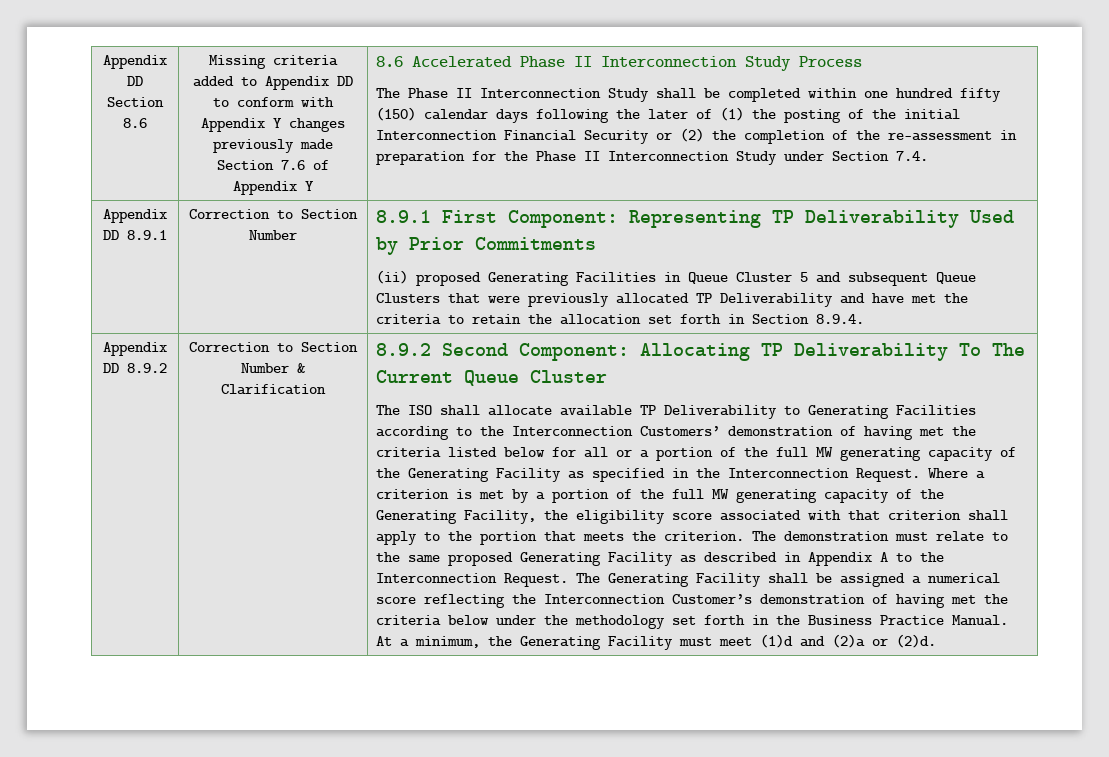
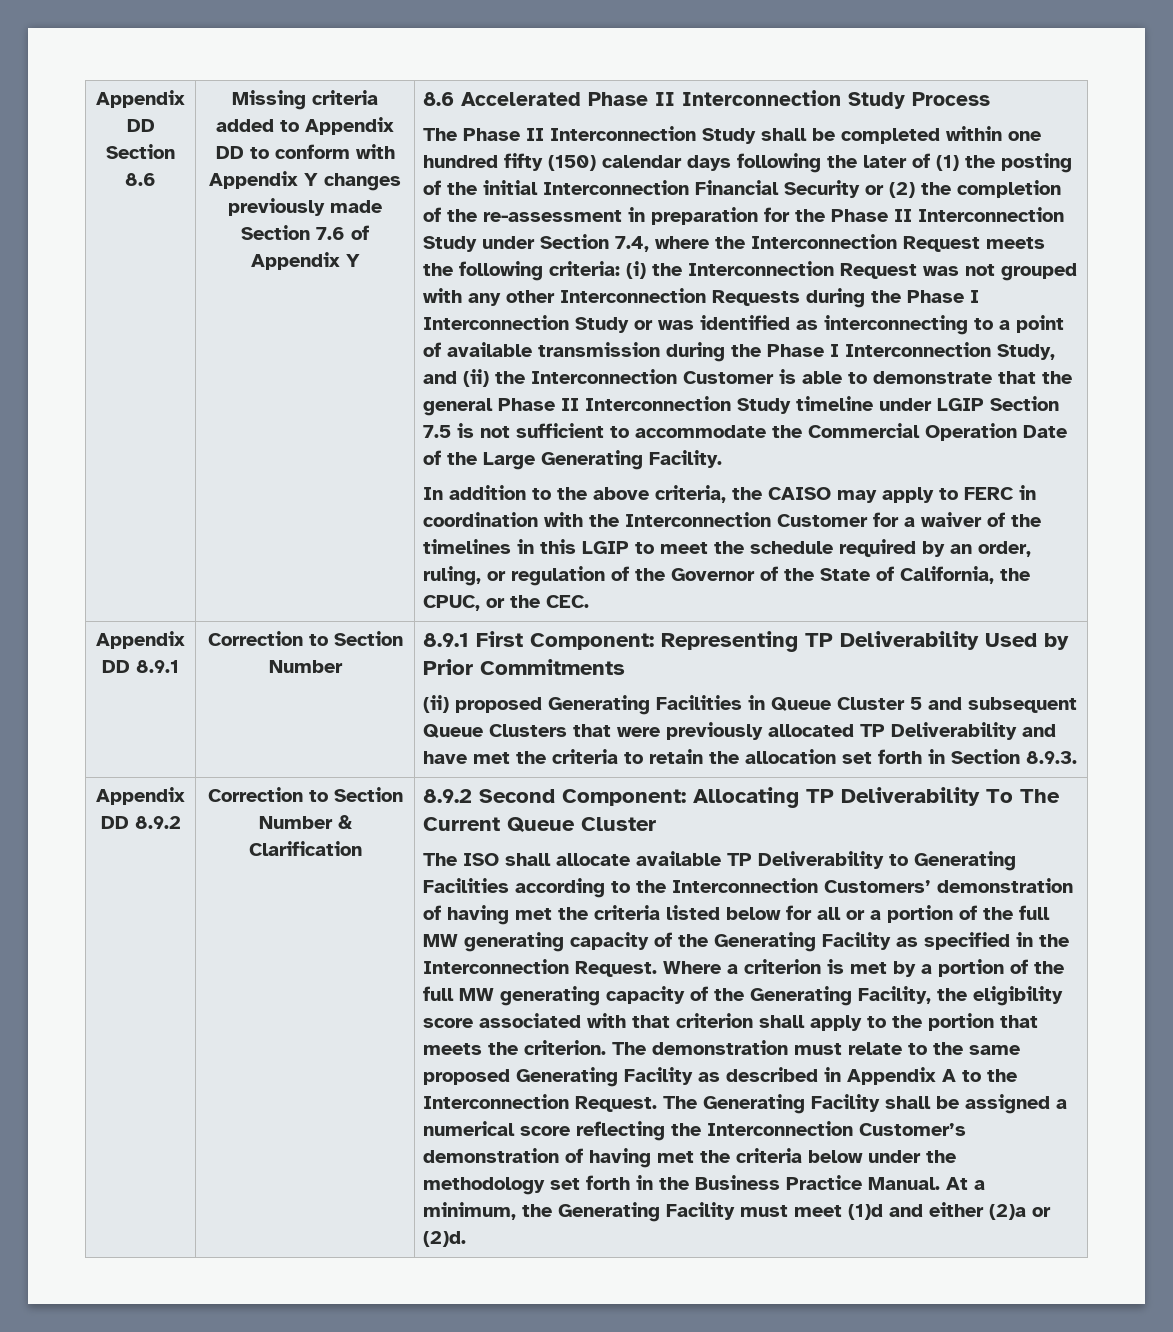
[896,151,929,161] 7.4. -> [614,234,1045,252] [422,261,1077,281] [422,288,979,308] [422,315,1064,335] [422,342,1055,362] [422,369,1072,387] [422,396,1059,416] [422,423,1067,441] [422,450,722,470] [422,485,1036,503] [422,512,1041,527] [422,539,1031,557] [422,566,1030,586] [422,595,589,611] 7.4, where the Interconnection Request meets the following criteria: (i) the Interconnection Request was not grouped with any other Interconnection Requests during the Phase I Interconnection Study or was identified as interconnecting to a point of available transmission during the Phase I Interconnection Study, and (ii) the Interconnection Customer is able to demonstrate that the general Phase II Interconnection Study timeline under LGIP Section 7.5 is not sufficient to accommodate the Commercial Operation Date of the Large Generating Facility. // In addition to the above criteria, the CAISO may apply to FERC in coordination with the Interconnection Customer for a waiver of the timelines in this LGIP to meet the schedule required by an order, ruling, or regulation of the Governor of the State of California, the CPUC, or the CEC.
[816,314,865,324] 8.9.4. -> [1025,751,1077,764] 8.9.3.
(826, 641) none -> [928,1202,984,1217] either

